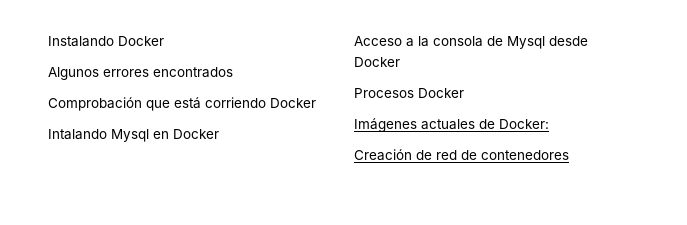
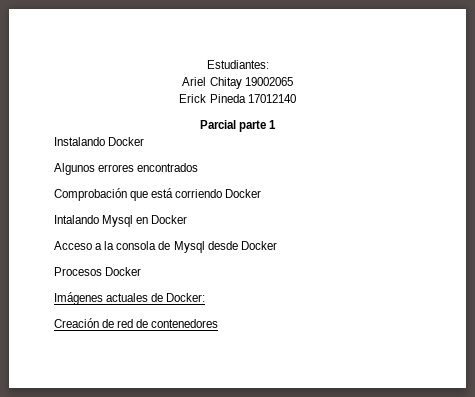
(48, 41) none -> [206,60,269,69] [182,77,293,89] [179,94,296,103] [199,120,277,132] Estudiantes: // Ariel Chitay 19002065 // Erick Pineda 17012140 // Parcial parte 1 //

